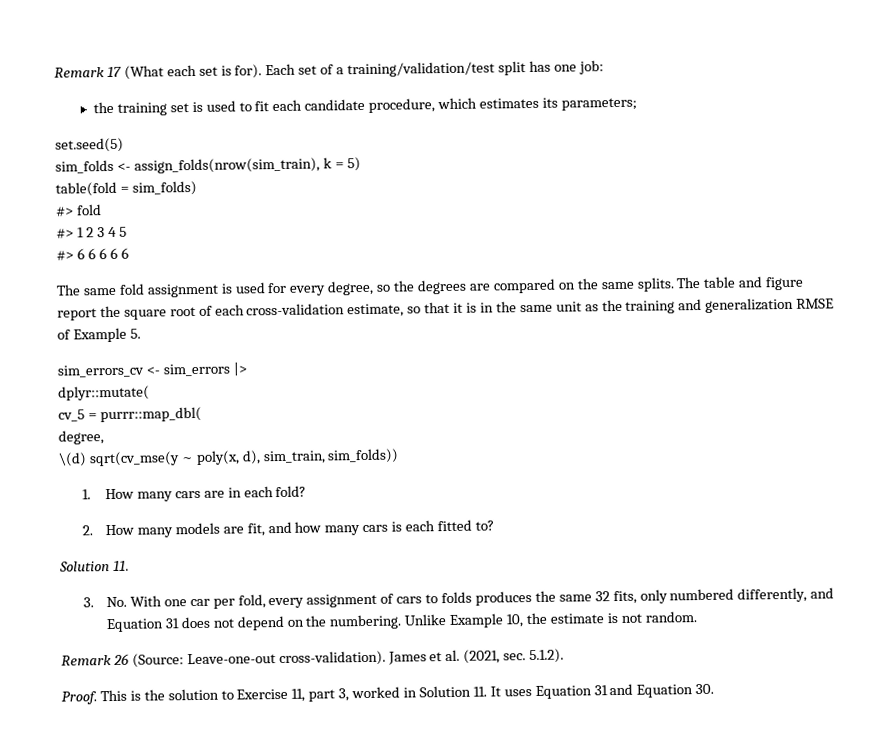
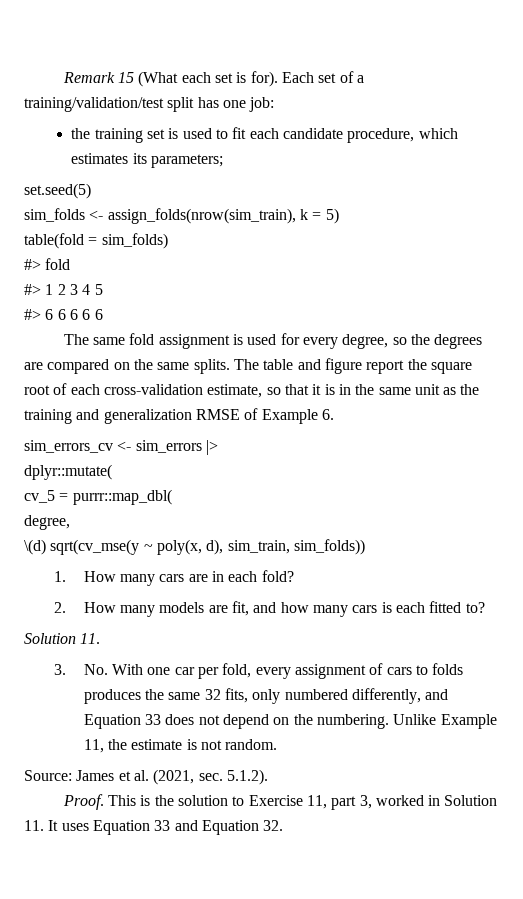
[54,66,122,78] Remark 17 -> [62,72,134,83] Remark 15
[129,328,141,339] 5. -> [321,409,334,420] 6.
[164,618,179,629] 31 -> [145,714,162,725] 33
[506,614,524,628] 10, -> [83,739,104,753] 11,
[61,650,386,668] Remark 26 (Source: Leave-one-out cross-validation). -> [24,770,72,781] Source:
[593,683,715,698] 31 and Equation 30. -> [154,820,284,835] 33 and Equation 32.

